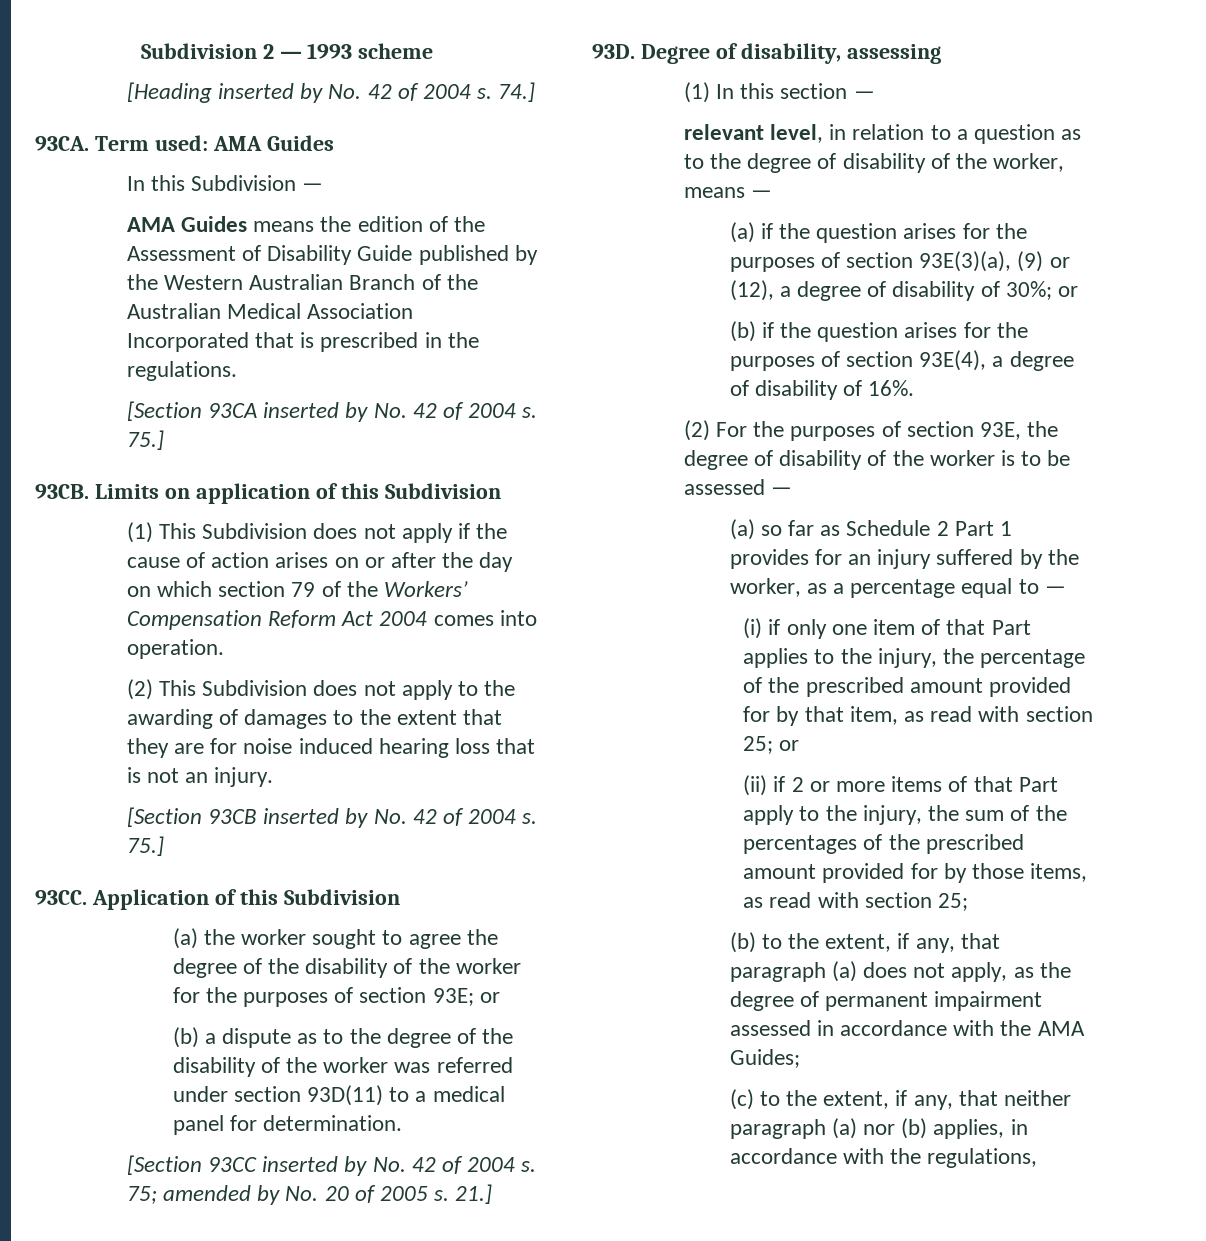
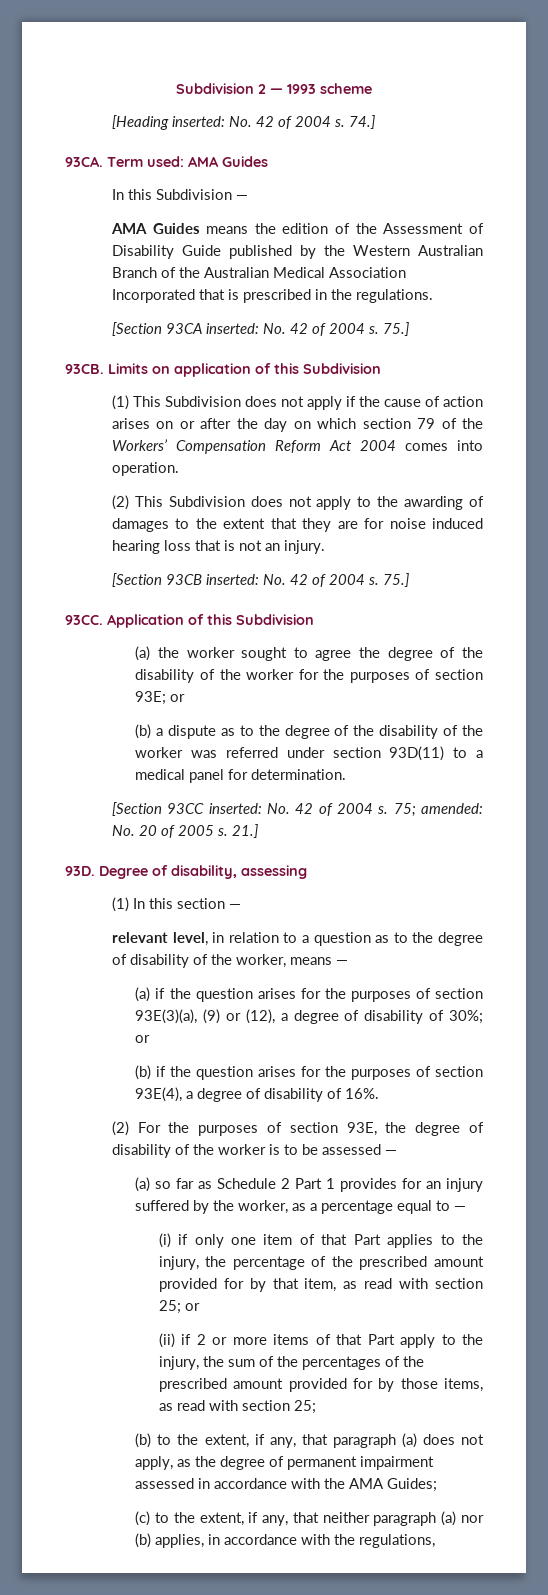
[217,83,324,103] inserted by -> [171,116,225,127] inserted:
[263,402,369,422] inserted by -> [205,323,259,334] inserted:
[263,808,369,828] inserted by -> [205,574,259,585] inserted:
[262,1156,368,1176] inserted by -> [208,803,262,814] inserted:
[162,1185,281,1205] amended by -> [420,803,483,814] amended:

